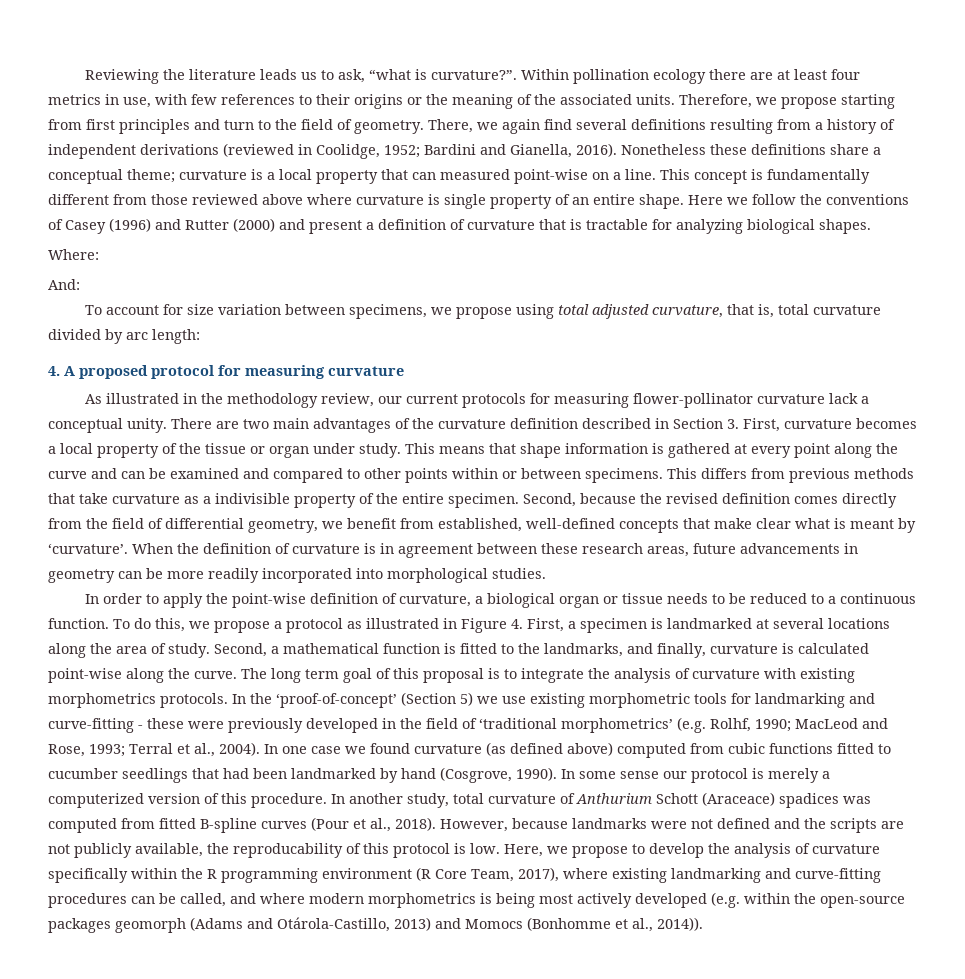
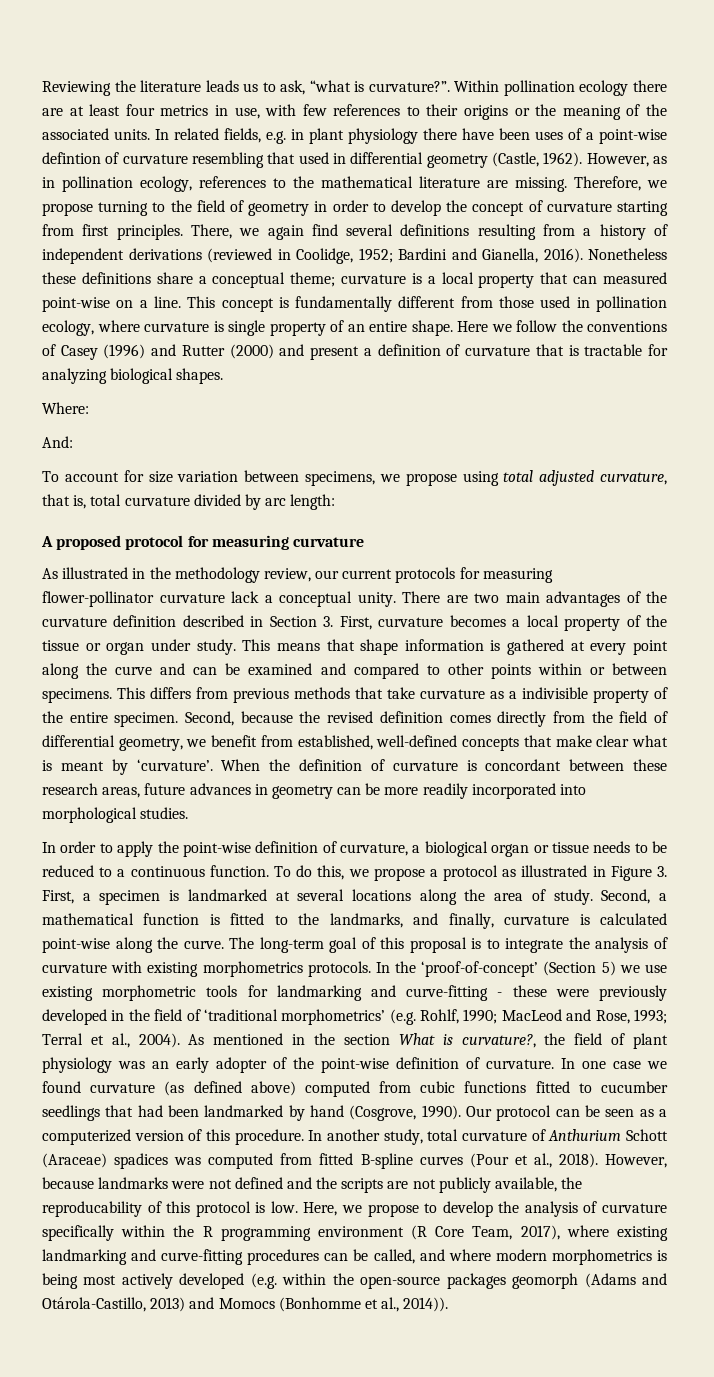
[679,94,895,109] [48,119,424,134] Therefore, we propose starting from first principles and turn to the field of geometry. -> [155,128,667,144] [42,152,667,168] [42,176,667,192] [42,200,668,216] [42,224,183,240] In related fields, e.g. in plant physiology there have been uses of a point-wise defintion of curvature resembling that used in differential geometry (Castle, 1962). However, as in pollination ecology, references to the mathematical literature are missing. Therefore, we propose turning to the field of geometry in order to develop the concept of curvature starting from first principles.
[192,194,303,205] reviewed above -> [540,296,667,312] [42,320,94,336] used in pollination ecology,
[48,366,60,376] 4. -> (336, 502) none
[380,543,473,558] in agreement -> [485,759,562,771] concordant
[740,543,840,554] advancements -> [189,783,251,795] advances
[511,619,523,629] 4. -> [657,866,667,877] 3.
[271,668,339,683] long term -> [259,937,324,953] long-term
[710,718,751,732] Rolhf, -> [420,1009,460,1024] Rohlf,
(260, 749) none -> [188,1033,669,1049] [42,1057,554,1073] As mentioned in the section What is curvature?, the field of plant physiology was an early adopter of the point-wise definition of curvature.
[561,768,819,783] In some sense our protocol is merely -> [466,1105,654,1121] Our protocol can be seen as
[702,792,775,806] (Araceace) -> [42,1153,107,1168] (Araceae)

